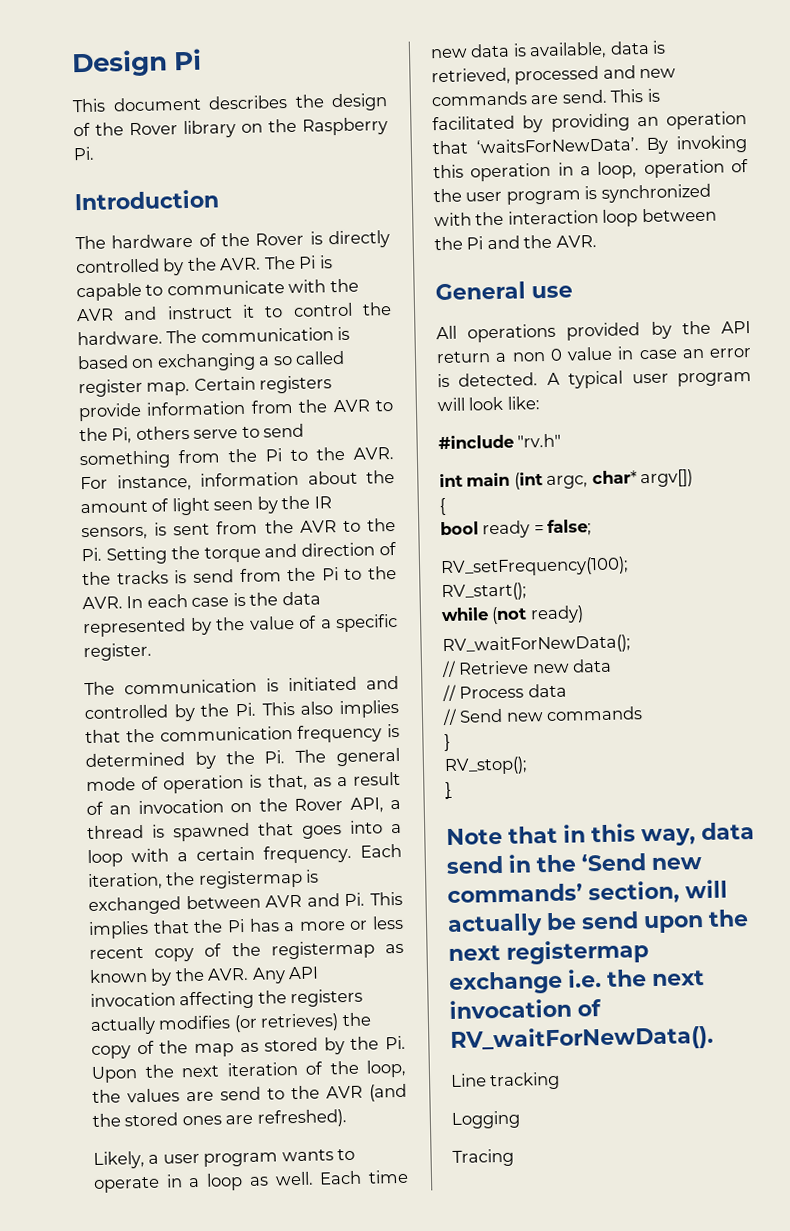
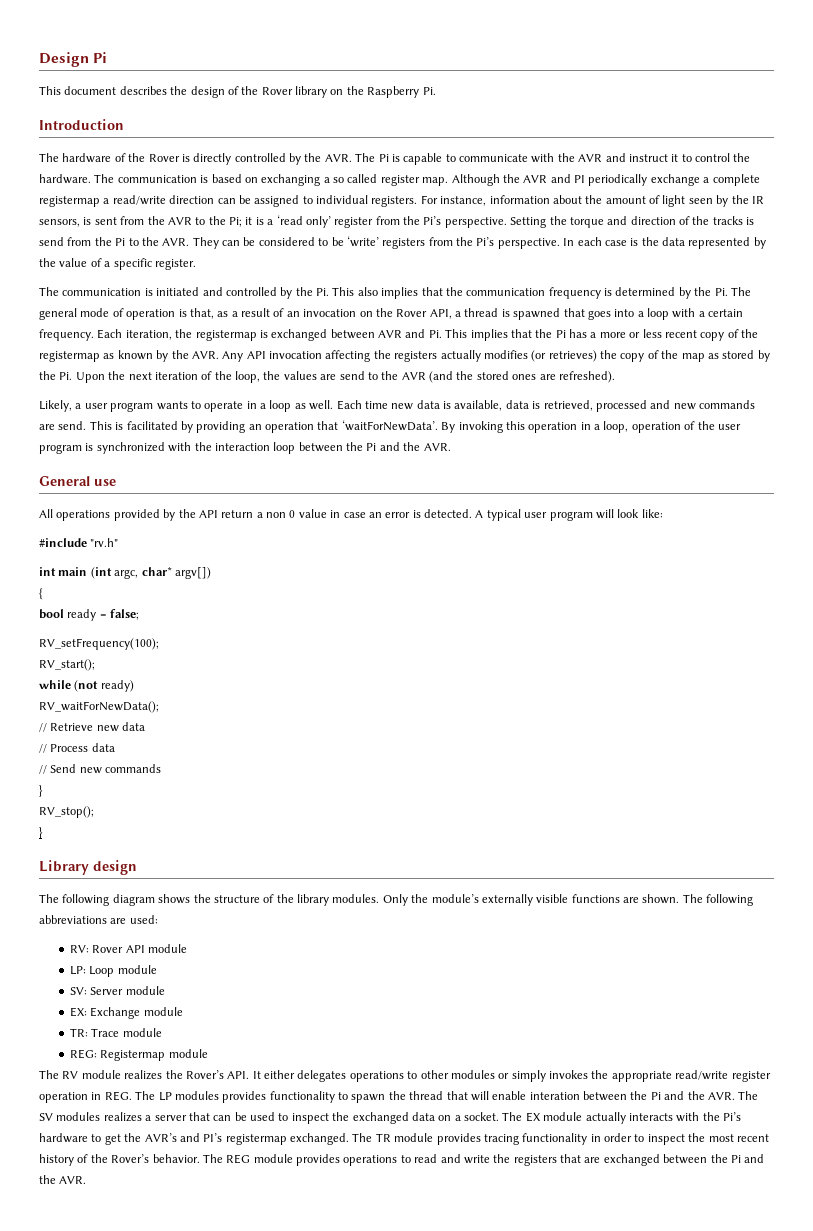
[193,375,333,394] [78,399,394,422] [79,423,305,444] [79,446,394,470] Certain registers provide information from the AVR to the Pi, others serve to send something from the Pi to the AVR. -> [451,174,760,186] [39,195,418,207] Although the AVR and PI periodically exchange a complete registermap a read/write direction can be assigned to individual registers.
[81,547,102,562] Pi. -> [229,215,507,228] Pi; it is a ‘read only’ register from the Pi’s perspective.
(123, 603) none -> [192,236,560,249] They can be considered to be ‘write’ registers from the Pi’s perspective.
[475,137,639,154] ‘waitsForNewData’. -> [341,420,438,431] ‘waitForNewData’.
[446,822,755,847] [446,853,703,875] [447,879,728,905] [447,909,749,938] [448,939,649,965] [448,969,705,996] [449,998,602,1020] [450,1024,714,1053] [450,1071,561,1091] [451,1110,521,1129] [452,1148,514,1167] Note that in this way, data send in the ‘Send new commands’ section, will actually be send upon the next registermap exchange i.e. the next invocation of RV_waitForNewData(). // Line tracking // Logging // Tracing -> [39,860,137,875] [39,894,754,906] [39,915,158,924] [69,944,187,953] [69,965,157,977] [69,986,165,995] [69,1007,183,1019] [69,1028,162,1037] [69,1049,208,1061] [39,1070,771,1082] [39,1091,759,1103] [39,1112,741,1124] [39,1133,769,1145] [39,1154,765,1166] [39,1175,87,1184] Library design // The following diagram shows the structure of the library modules. Only the module’s externally visible functions are shown. The following abbreviations are used: // RV: Rover API module // LP: Loop module // SV: Server module // EX: Exchange module // TR: Trace module // REG: Registermap module // The RV module realizes the Rover’s API. It either delegates operations to other modules or simply invokes the appropriate read/write register operation in REG. The LP modules provides functionality to spawn the thread that will enable interation between the Pi and the AVR. The SV modules realizes a server that can be used to inspect the exchanged data on a socket. The EX module actually interacts with the Pi’s hardware to get the AVR’s and PI’s registermap exchanged. The TR module provides tracing functionality in order to inspect the most recent history of the Rover’s behavior. The REG module provides operations to read and write the registers that are exchanged between the Pi and the AVR.

